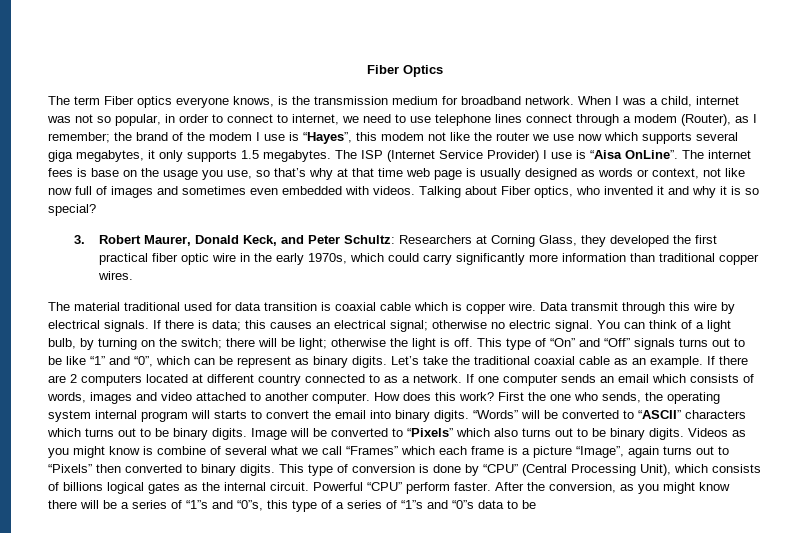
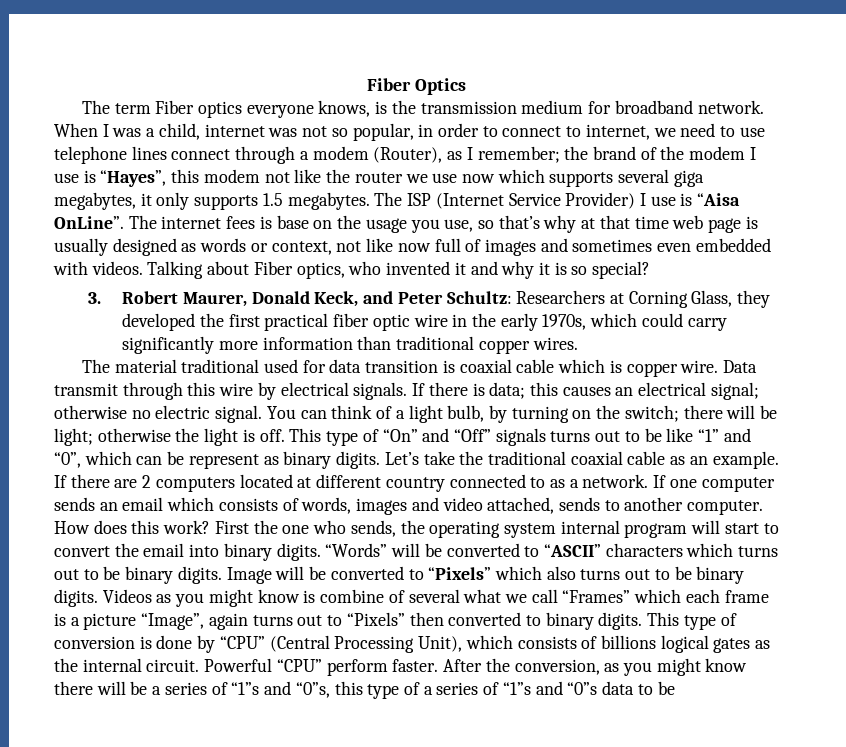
[196,392,246,401] attached -> [487,497,600,514] attached, sends
[214,410,247,419] starts -> [724,523,759,534] start

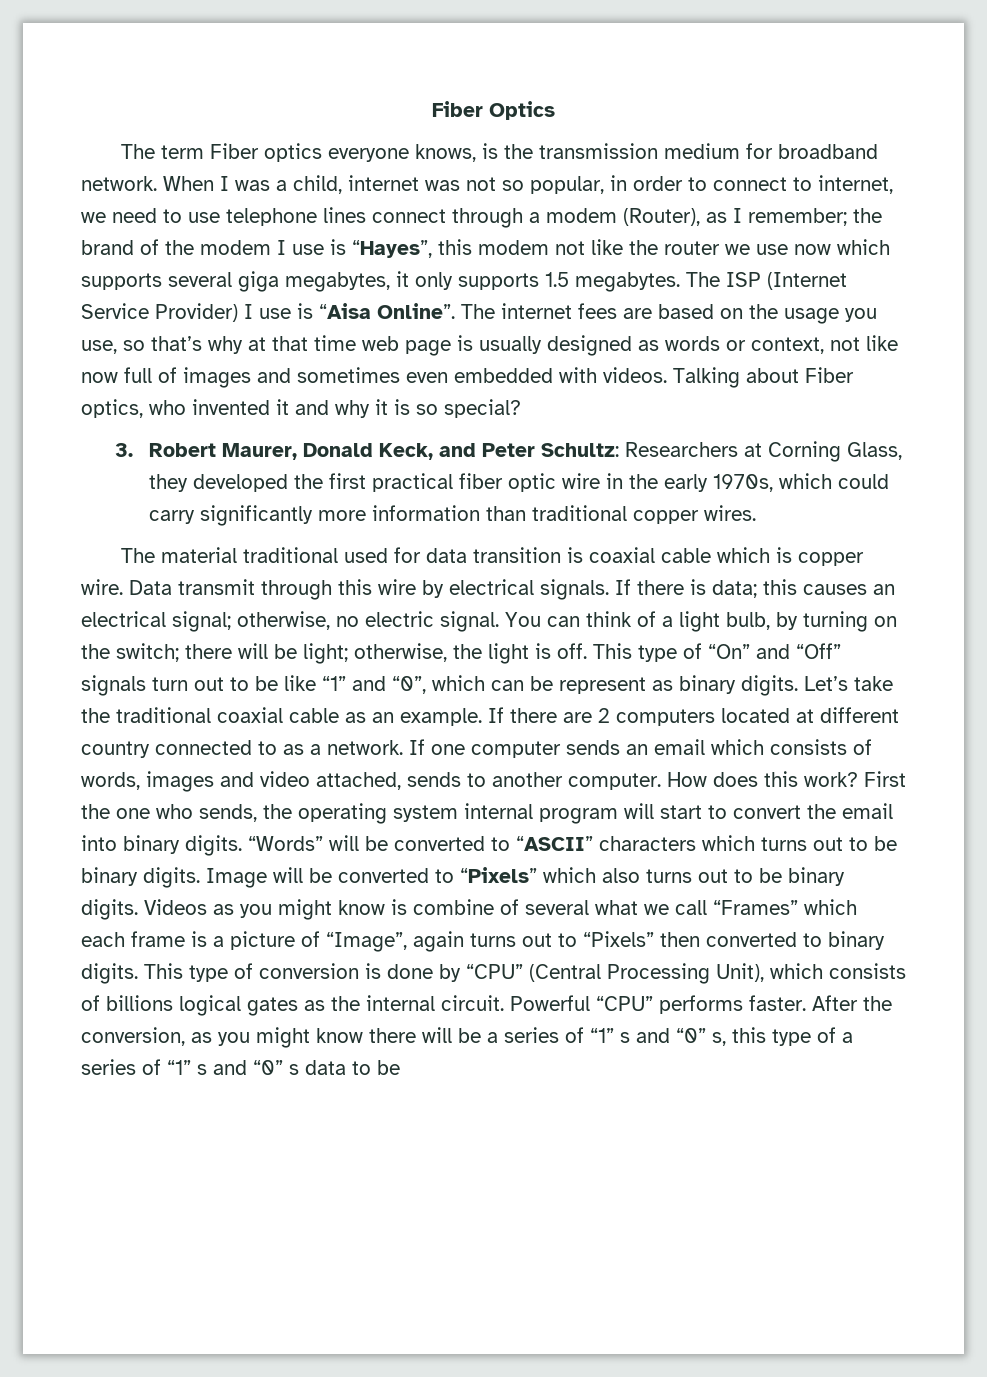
[54,216,124,229] OnLine”. -> [377,303,455,319] Online”.
[259,215,309,229] is base -> [623,304,714,319] are based
[54,405,127,419] otherwise -> [237,611,330,630] otherwise,
[97,428,171,442] otherwise -> [354,643,447,662] otherwise,
[550,431,591,442] turns -> [152,677,188,691] turn
(137, 621) none -> [301,931,320,947] of
[326,659,388,676] perform -> [659,995,743,1014] performs
[231,681,330,698] “1”s and “0”s, -> [590,1028,726,1046] “1” s and “0” s,
[502,681,598,695] “1”s and “0”s -> [167,1060,299,1075] “1” s and “0” s

